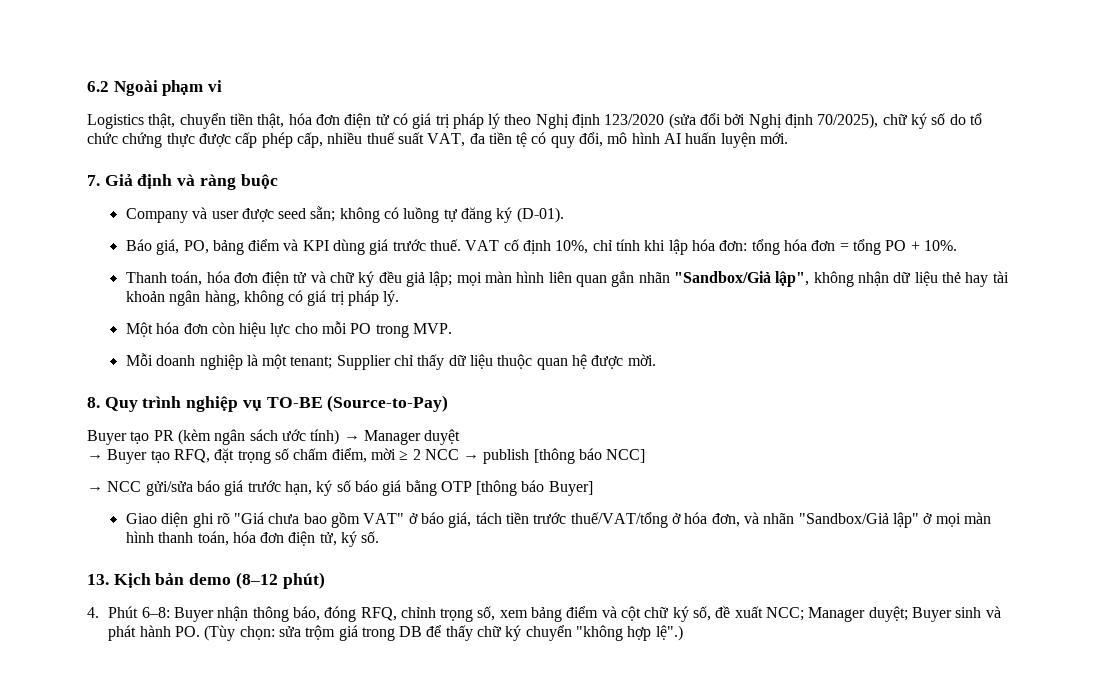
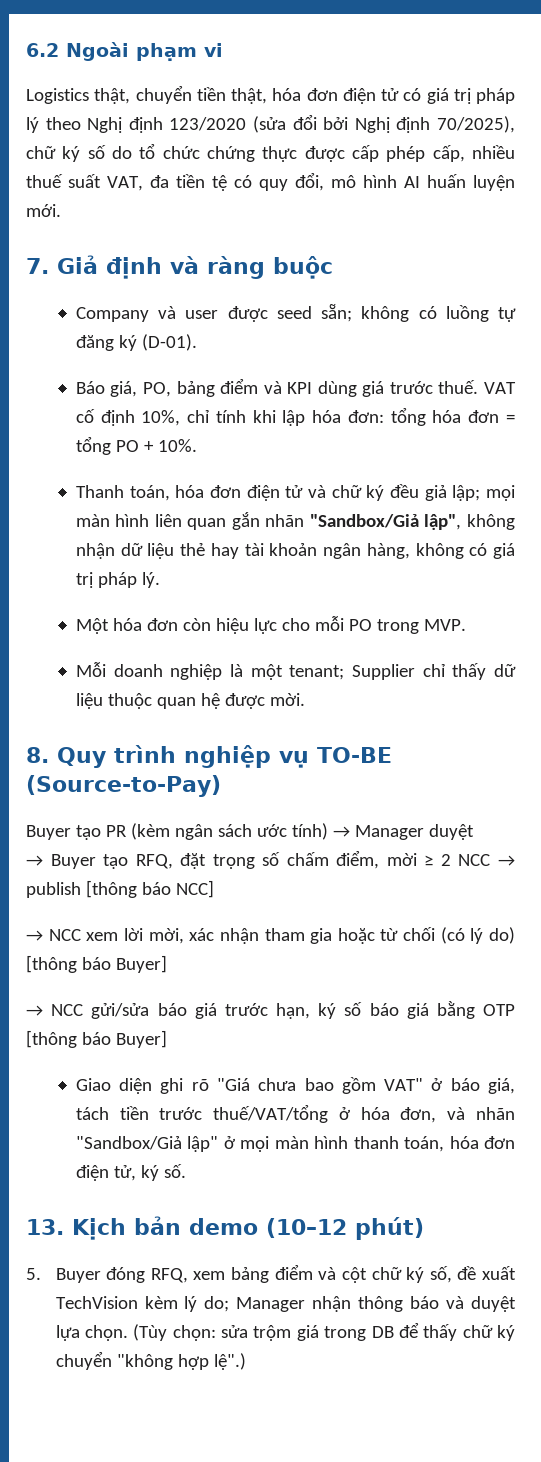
(646, 456) none -> [26,927,516,944] [26,955,167,973] // → NCC xem lời mời, xác nhận tham gia hoặc từ chối (có lý do) [thông báo Buyer]
[235,572,278,589] (8–12 -> [266,1218,347,1238] (10–12
[87,606,496,622] 4. Phút 6–8: Buyer nhận thông báo, đóng RFQ, chỉnh trọng số, -> [26,1267,188,1283] 5. Buyer đóng RFQ,
[765,606,1001,622] [108,625,200,641] NCC; Manager duyệt; Buyer sinh và phát hành PO. -> [55,1296,516,1312] [55,1325,128,1341] TechVision kèm lý do; Manager nhận thông báo và duyệt lựa chọn.

